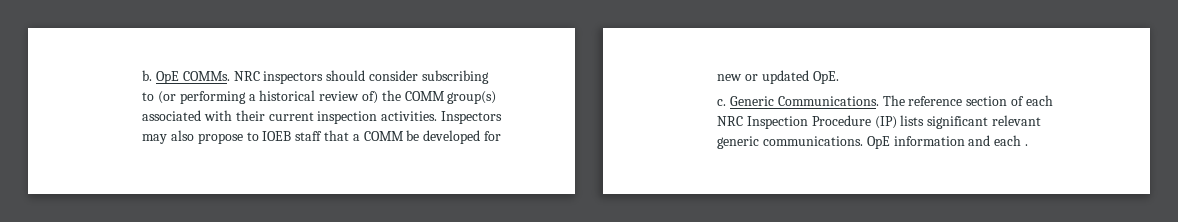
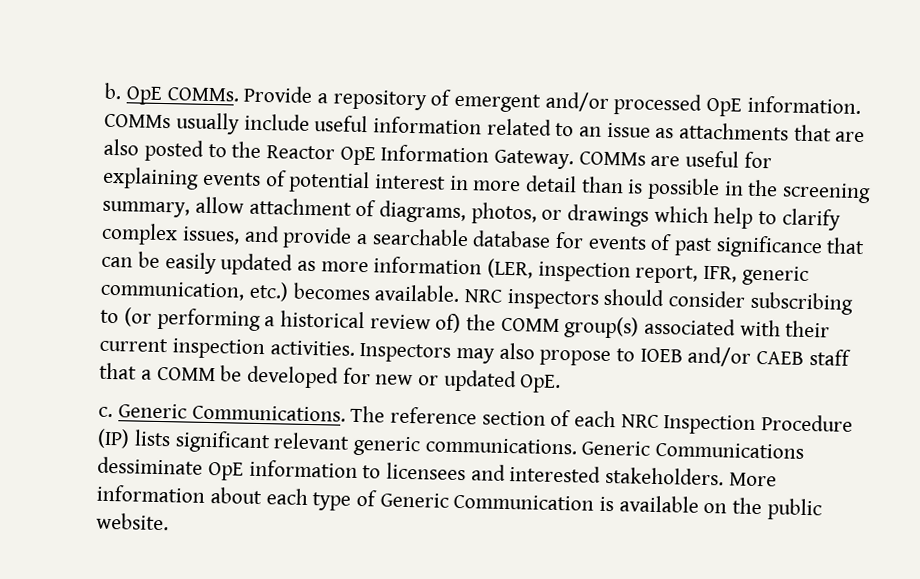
(230, 76) none -> [243,85,861,117] [104,112,866,143] [103,138,772,170] [102,166,872,204] [102,196,841,231] [101,222,866,259] [101,251,809,286] [100,280,461,302] Provide a repository of emergent and/or processed OpE information. COMMs usually include useful information related to an issue as attachments that are also posted to the Reactor OpE Information Gateway. COMMs are useful for explaining events of potential interest in more detail than is possible in the screening summary, allow attachment of diagrams, photos, or drawings which help to clarify complex issues, and provide a searchable database for events of past significance that can be easily updated as more information (LER, inspection report, IFR, generic communication, etc.) becomes available.
(292, 136) none -> [687,346,805,367] and/or CAEB
[866,135,1028,149] OpE information and each . -> [581,440,805,459] [97,456,777,487] [96,484,822,521] [96,512,170,531] Generic Communications dessiminate OpE information to licensees and interested stakeholders. More information about each type of Generic Communication is available on the public website.

